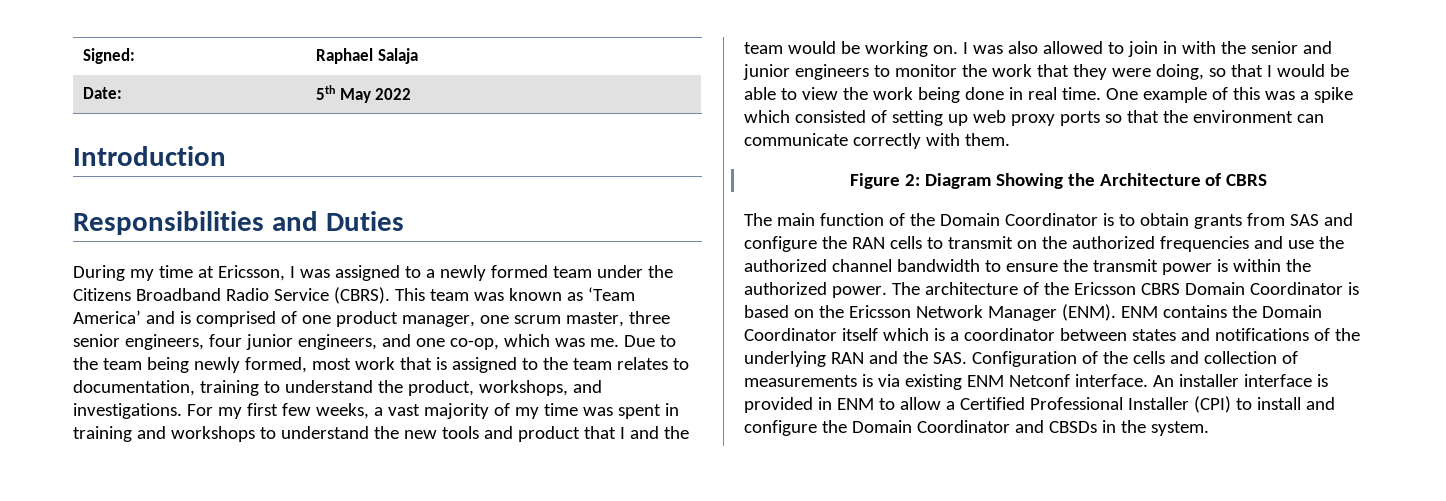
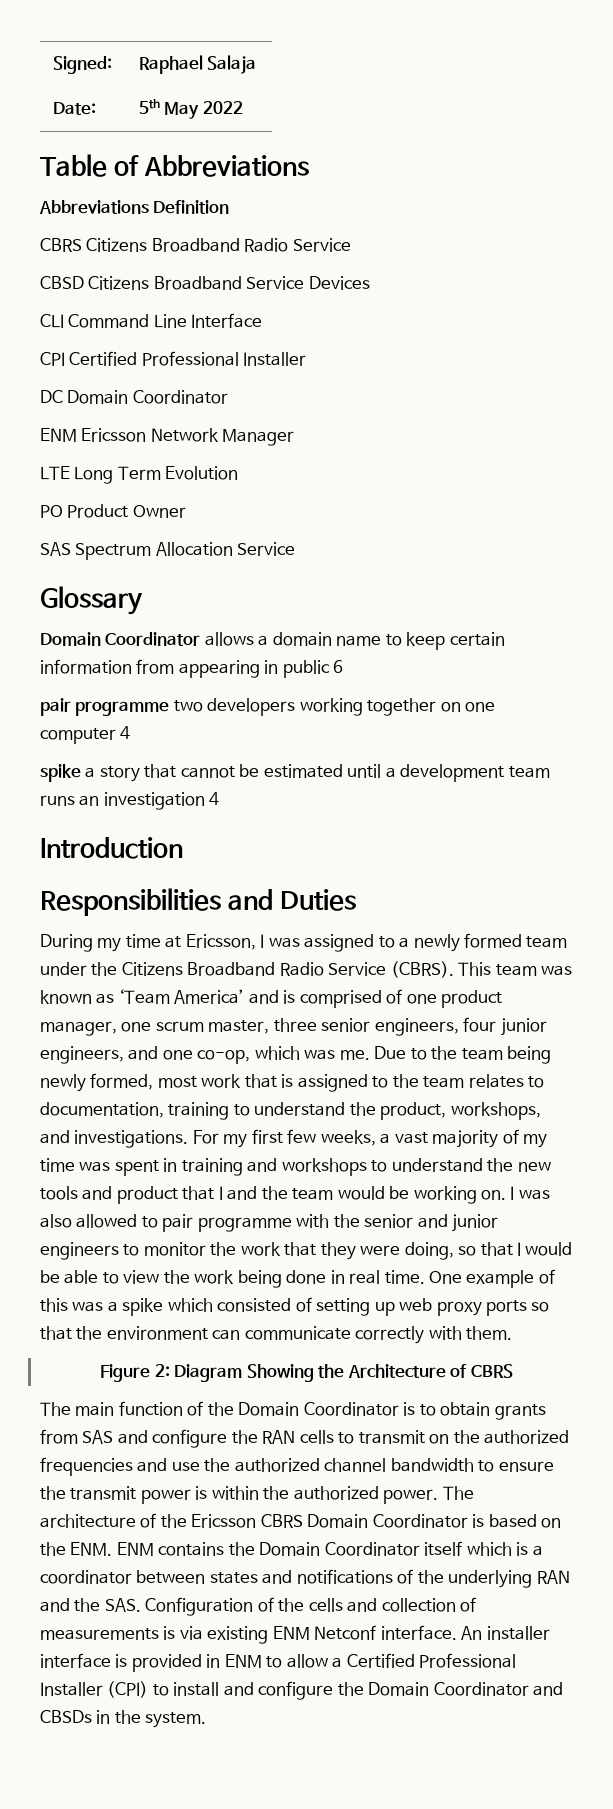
(412, 94) none -> [40,154,309,177] [39,200,230,214] [40,238,351,252] [40,276,370,290] [40,313,263,328] [40,351,307,366] [40,390,228,404] [40,428,295,446] [40,466,239,484] [40,504,186,518] [40,542,296,560] [40,586,143,615] [40,632,505,650] [40,659,344,678] [40,698,496,716] [40,726,131,744] [40,764,550,782] [40,792,220,810] // Table of Abbreviations // Abbreviations Definition // CBRS Citizens Broadband Radio Service // CBSD Citizens Broadband Service Devices // CLI Command Line Interface // CPI Certified Professional Installer // DC Domain Coordinator // ENM Ericsson Network Manager // LTE Long Term Evolution // PO Product Owner // SAS Spectrum Allocation Service // Glossary // Domain Coordinator allows a domain name to keep certain information from appearing in public 6 // pair programme two developers working together on one computer 4 // spike a story that cannot be estimated until a development team runs an investigation 4
[1127,41,1177,57] join in -> [162,1214,292,1232] pair programme
[848,304,1116,321] Ericsson Network Manager (ENM). -> [70,1542,113,1556] ENM.

